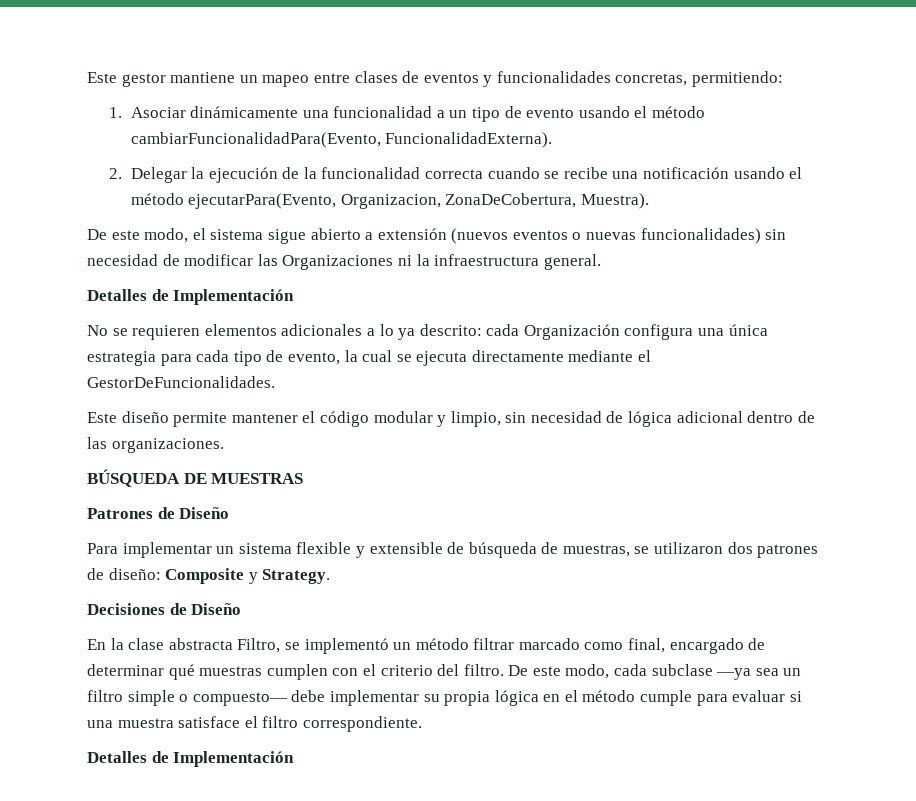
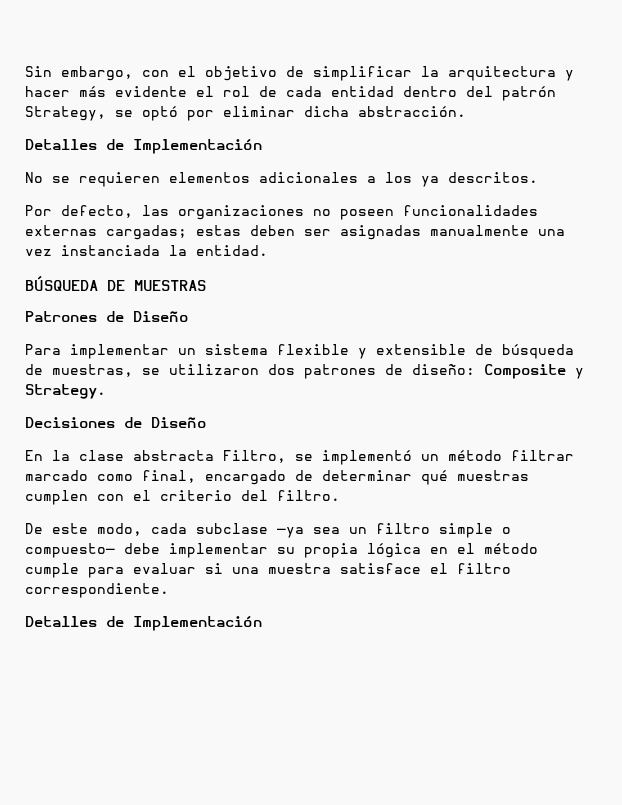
[87,71,784,87] [108,106,706,122] [130,132,553,148] [108,167,803,183] [130,193,649,209] [87,228,787,244] [87,254,601,270] Este gestor mantiene un mapeo entre clases de eventos y funcionalidades concretas, permitiendo: // 1. Asociar dinámicamente una funcionalidad a un tipo de evento usando el método cambiarFuncionalidadPara(Evento, FuncionalidadExterna). // 2. Delegar la ejecución de la funcionalidad correcta cuando se recibe una notificación usando el método ejecutarPara(Evento, Organizacion, ZonaDeCobertura, Muestra). // De este modo, el sistema sigue abierto a extensión (nuevos eventos o nuevas funcionalidades) sin necesidad de modificar las Organizaciones ni la infraestructura general. -> [25,66,574,81] [25,86,556,101] [25,106,466,121] Sin embargo, con el objetivo de simplificar la arquitectura y hacer más evidente el rol de cada entidad dentro del patrón Strategy, se optó por eliminar dicha abstracción.
[379,324,768,340] [87,350,652,366] [87,376,275,388] [87,411,815,427] [87,437,224,453] lo ya descrito: cada Organización configura una única estrategia para cada tipo de evento, la cual se ejecuta directamente mediante el GestorDeFuncionalidades. // Este diseño permite mantener el código modular y limpio, sin necesidad de lógica adicional dentro de las organizaciones. -> [385,172,538,187] [25,205,538,220] [25,225,565,240] [25,245,268,256] los ya descritos. // Por defecto, las organizaciones no poseen funcionalidades externas cargadas; estas deben ser asignadas manualmente una vez instanciada la entidad.
(504, 670) none -> (340, 495) //

